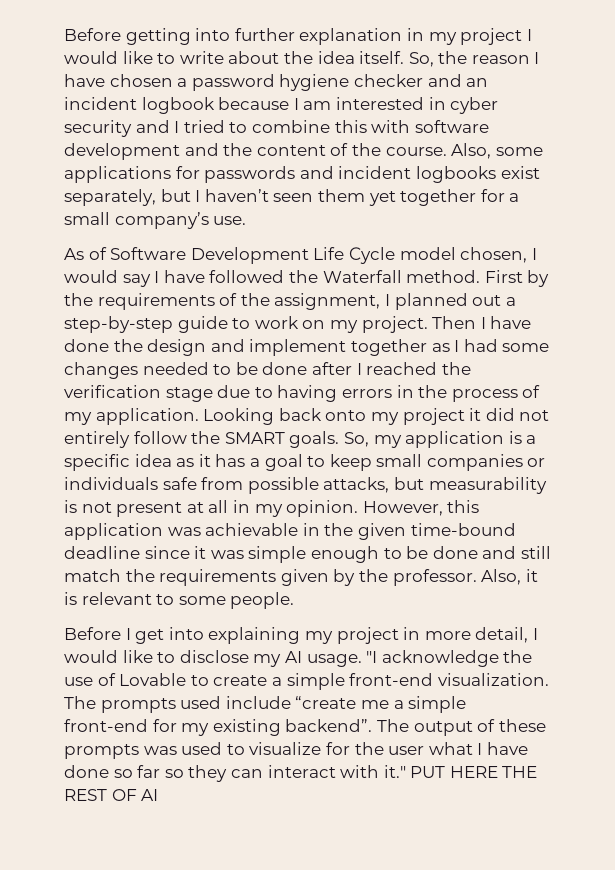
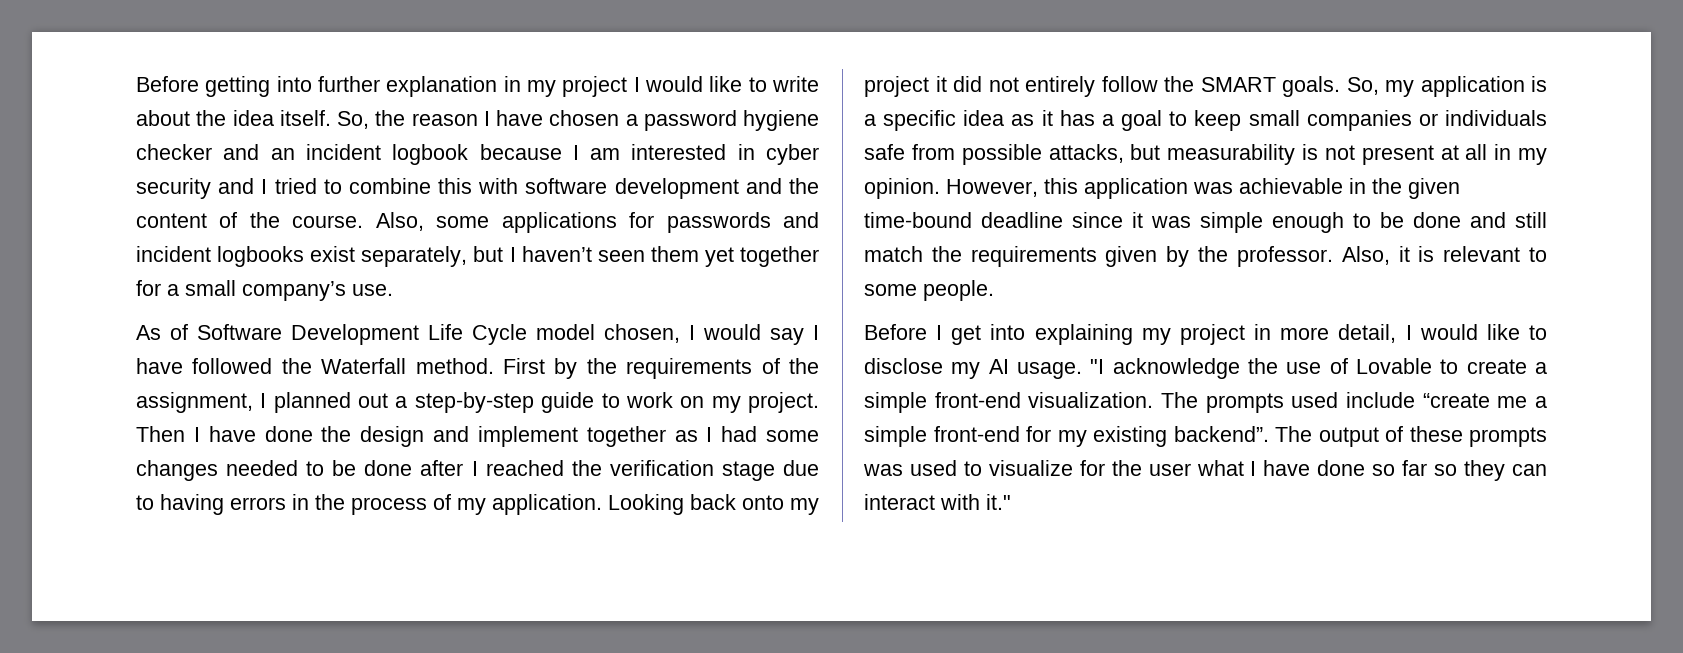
[410,766,538,778] [64,789,159,801] PUT HERE THE REST OF AI -> (1011, 502) none

